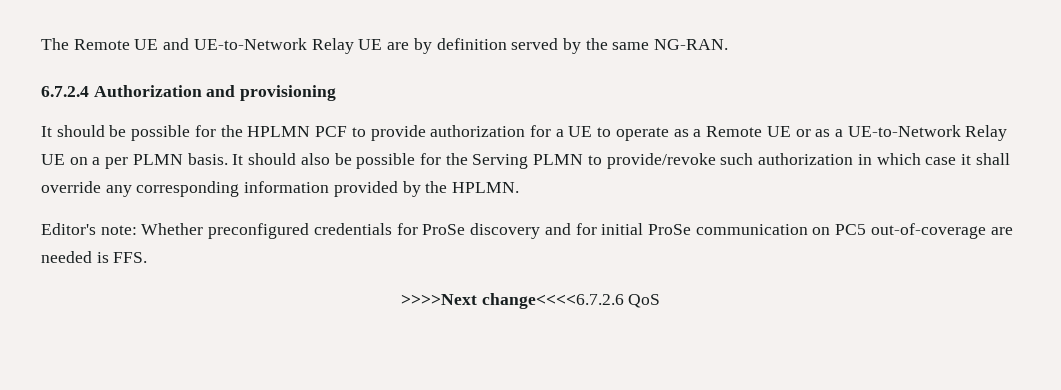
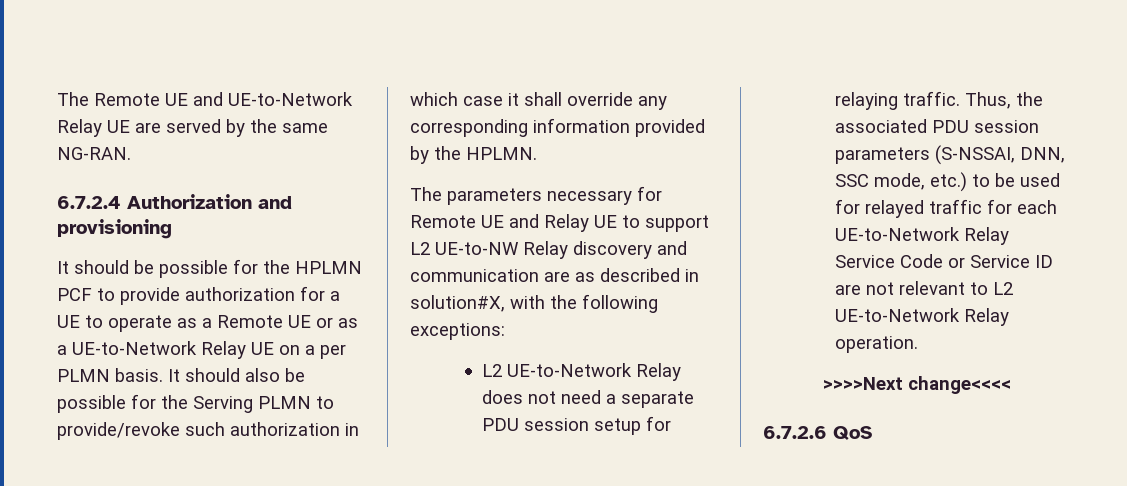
[413,38,507,54] by definition -> (161, 127) none
[41,223,1013,239] [41,251,148,263] Editor's note: Whether preconfigured credentials for ProSe discovery and for initial ProSe communication on PC5 out-of-coverage are needed is FFS. -> [410,186,662,205] [410,214,709,232] [410,241,687,259] [410,268,699,282] [410,294,658,313] [410,323,505,340] [481,363,681,381] [481,390,694,408] [481,416,671,435] [834,91,1043,110] [834,119,1039,133] [834,145,1065,165] [834,172,1060,192] [834,199,1057,218] [834,227,1009,245] [834,254,1053,268] [834,281,1013,295] [834,308,1009,326] [834,336,918,353] The parameters necessary for Remote UE and Relay UE to support L2 UE-to-NW Relay discovery and communication are as described in solution#X, with the following exceptions: // L2 UE-to-Network Relay does not need a separate PDU session setup for relaying traffic. Thus, the associated PDU session parameters (S-NSSAI, DNN, SSC mode, etc.) to be used for relayed traffic for each UE-to-Network Relay Service Code or Service ID are not relevant to L2 UE-to-Network Relay operation.
[481,293,624,309] change<<<<6.7.2.6 -> [907,376,1011,394] [763,426,827,439] change<<<< // 6.7.2.6

